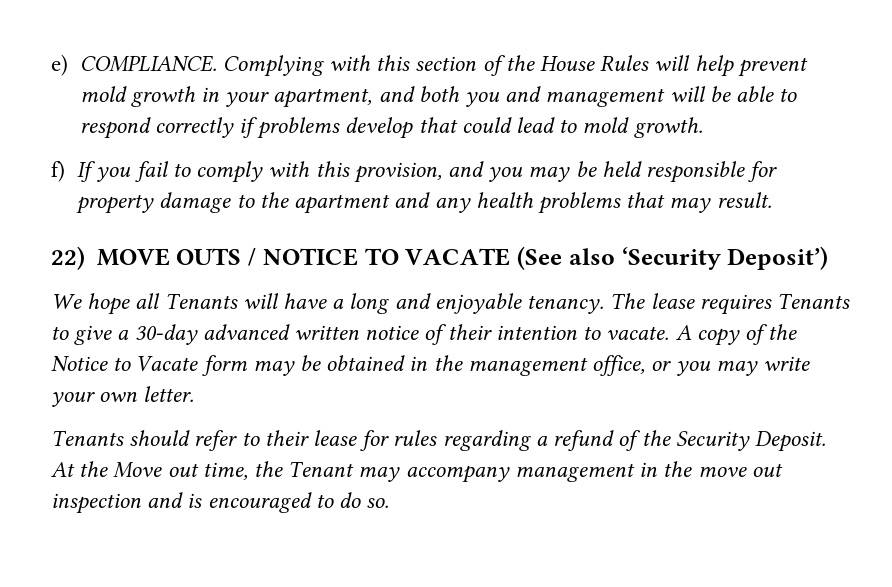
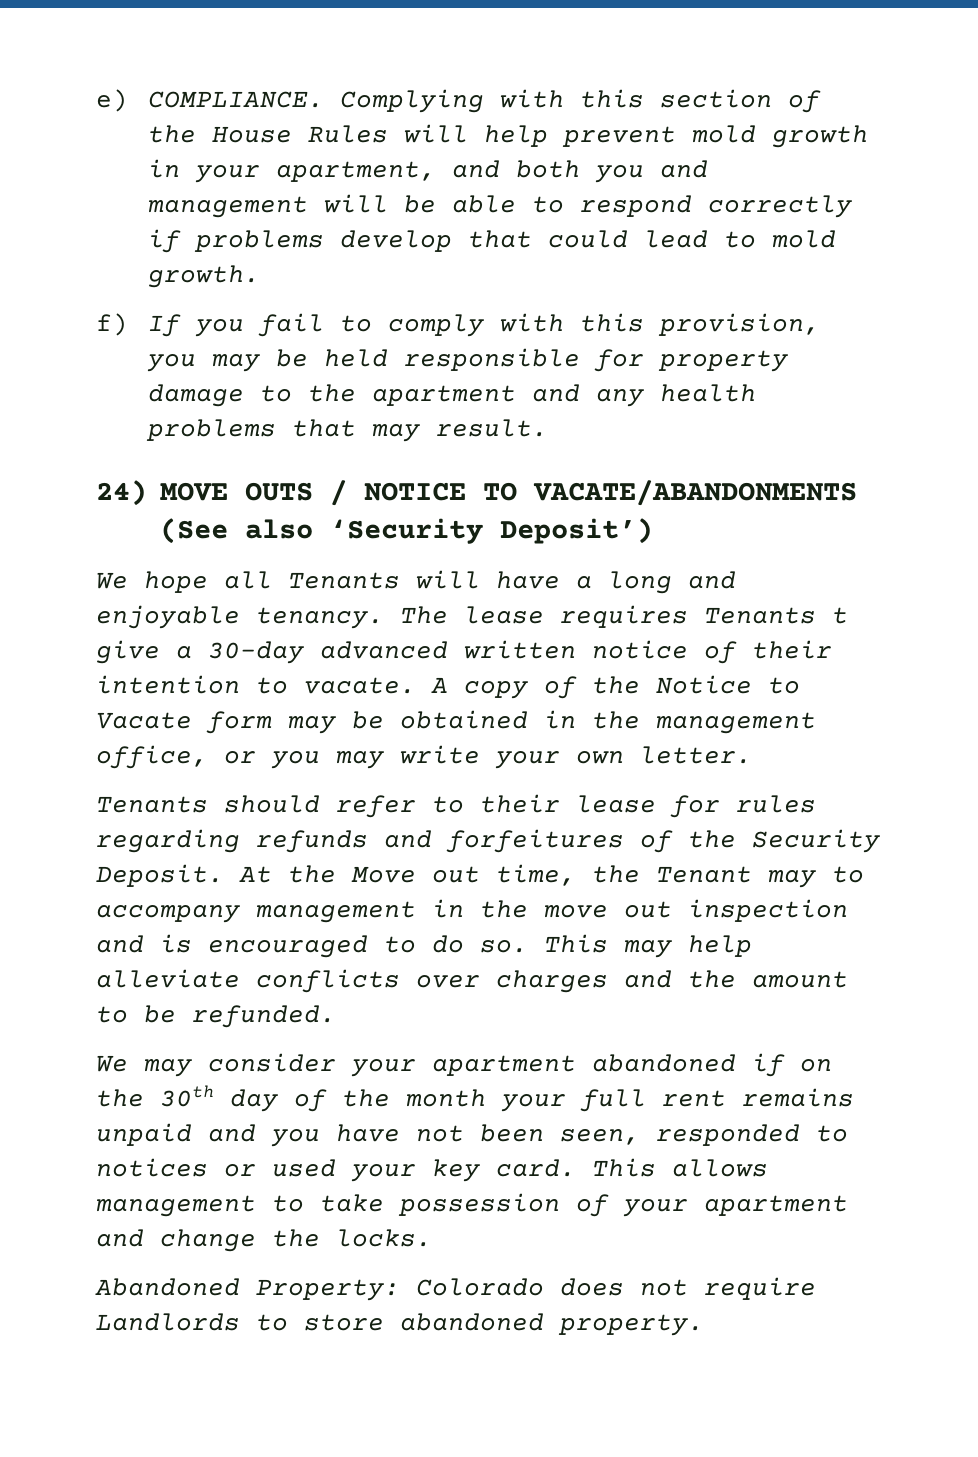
[447,161,484,177] and -> (820, 324) none
[51,246,85,270] 22) -> [96,480,147,506] 24)
[405,248,511,266] VACATE -> [533,480,857,506] VACATE/ABANDONMENTS
[51,326,69,340] to -> [832,607,848,624] t
[535,430,615,451] a refund -> [256,829,624,853] refunds and forfeitures
(401, 474) none -> [832,866,864,883] to
(390, 503) none -> [544,934,752,958] [96,969,848,993] [96,1005,336,1028] [96,1053,832,1077] [96,1085,854,1112] [96,1123,848,1147] [96,1158,768,1182] [96,1193,848,1217] [96,1229,432,1252] [95,1277,816,1301] [96,1313,704,1336] This may help alleviate conflicts over charges and the amount to be refunded. // We may consider your apartment abandoned if on the 30th day of the month your full rent remains unpaid and you have not been seen, responded to notices or used your key card. This allows management to take possession of your apartment and change the locks. // Abandoned Property: Colorado does not require Landlords to store abandoned property.

